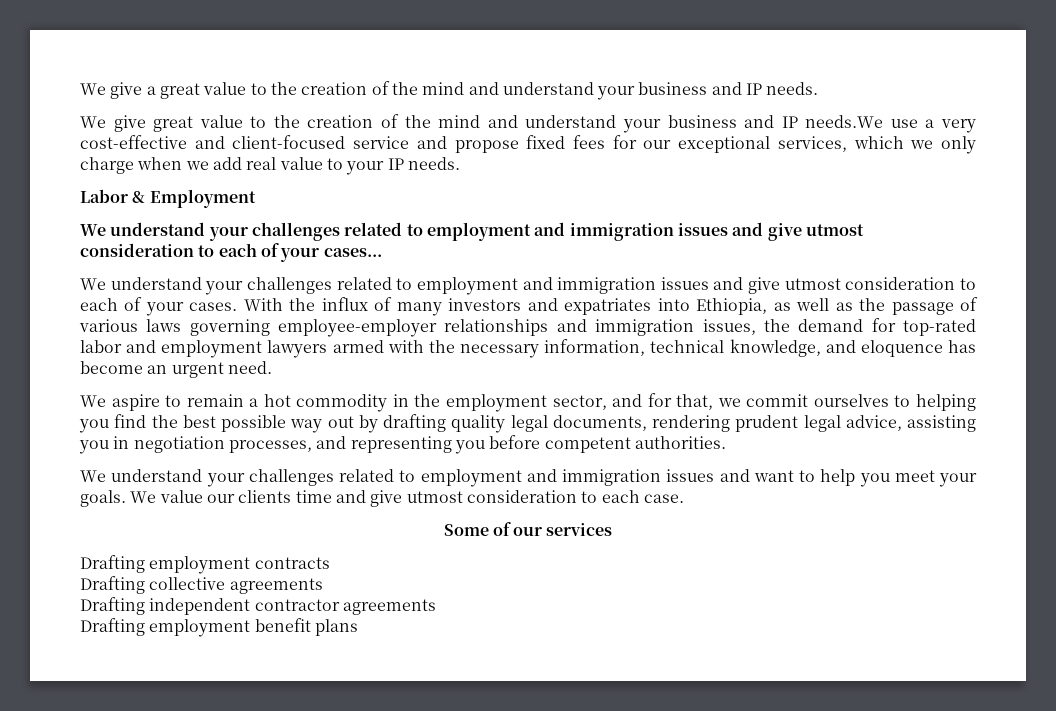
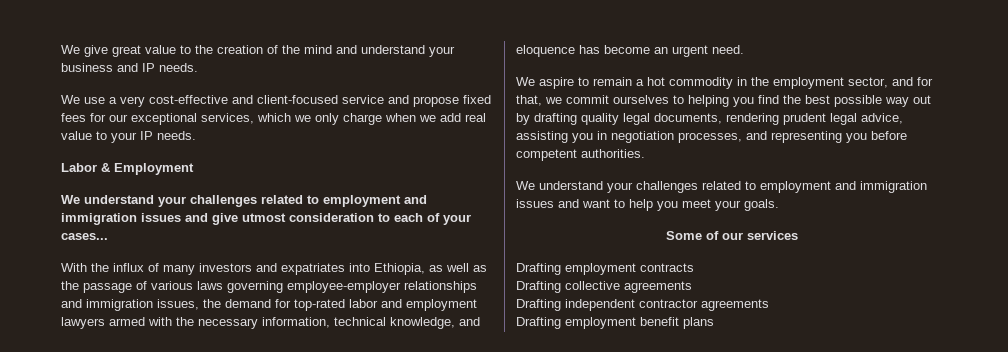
[80,82,156,99] We give a -> [61,45,108,57] We give
[113,114,884,133] give great value to the creation of the mind and understand your business and IP needs.We -> (80, 99) none
[80,277,976,295] [80,297,238,316] We understand your challenges related to employment and immigration issues and give utmost consideration to each of your cases. -> (108, 236) none
[130,490,684,507] We value our clients time and give utmost consideration to each case. -> (779, 205) none

